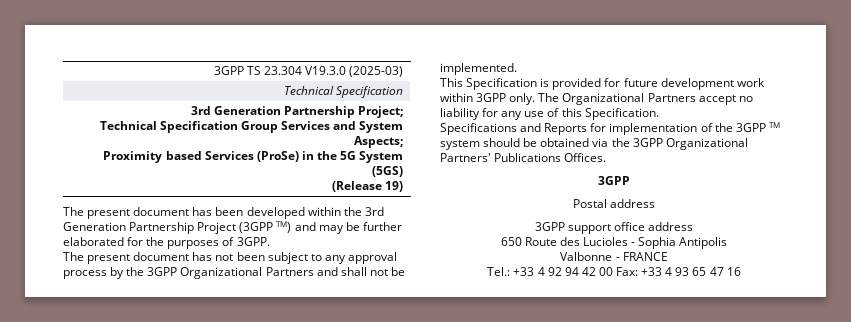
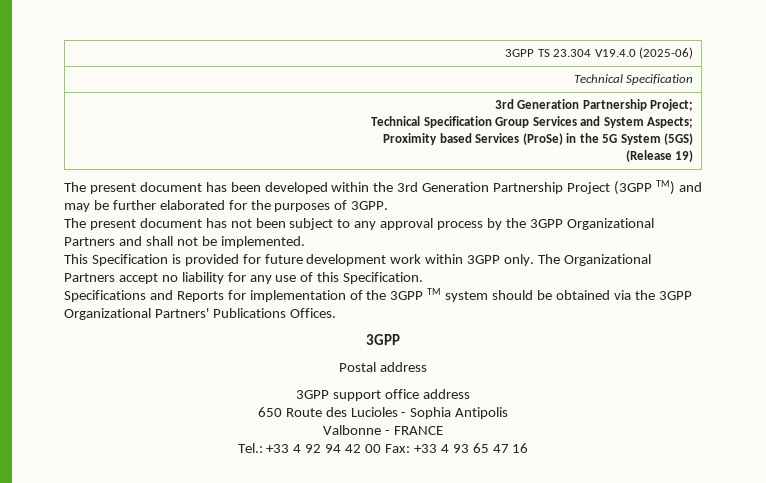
[305,66,404,77] V19.3.0 (2025-03) -> [594,47,694,59] V19.4.0 (2025-06)

